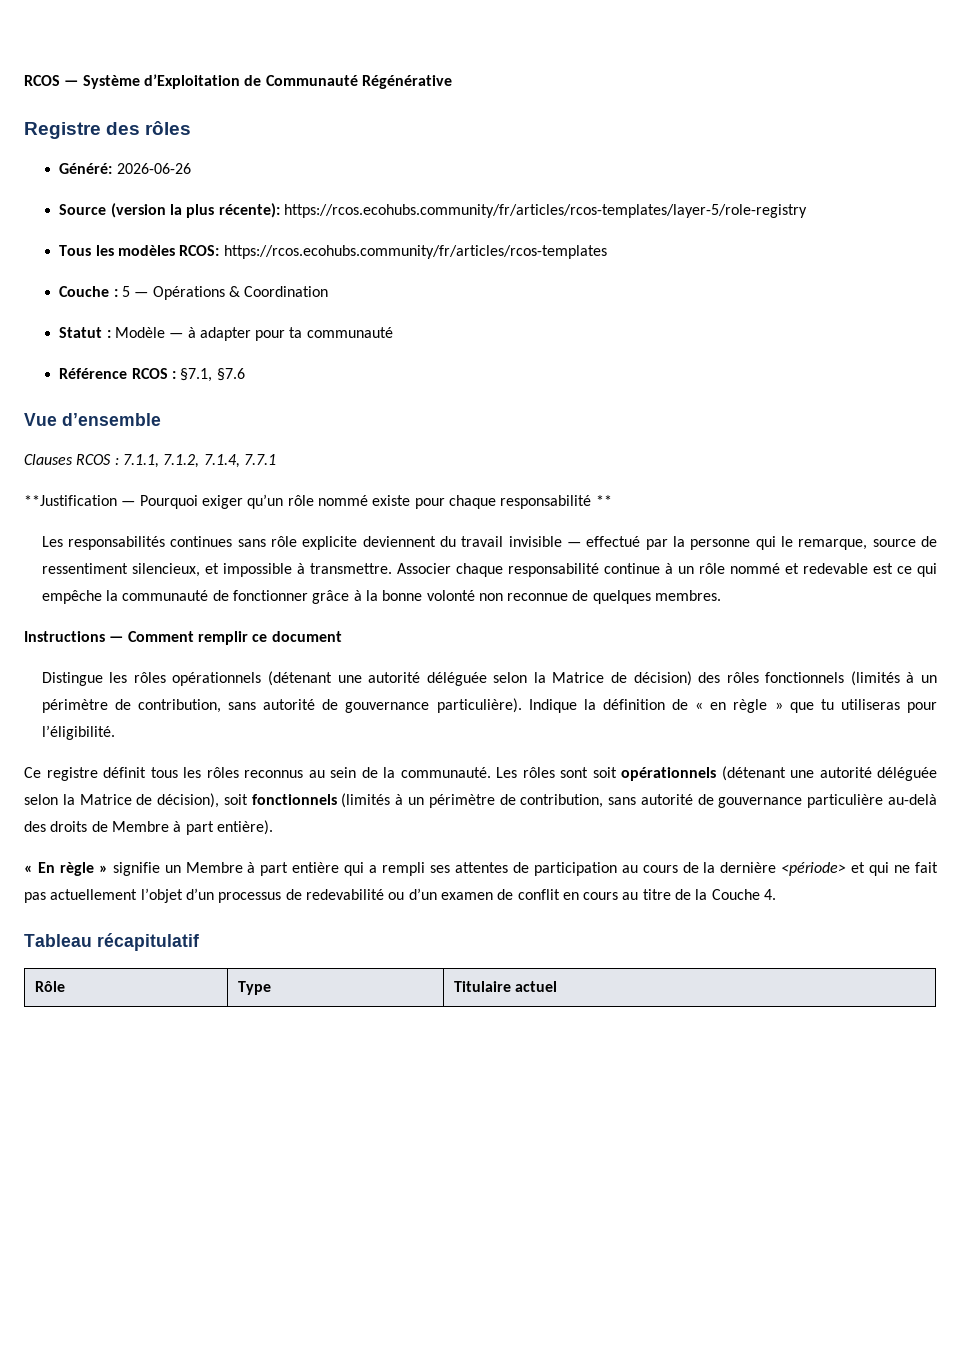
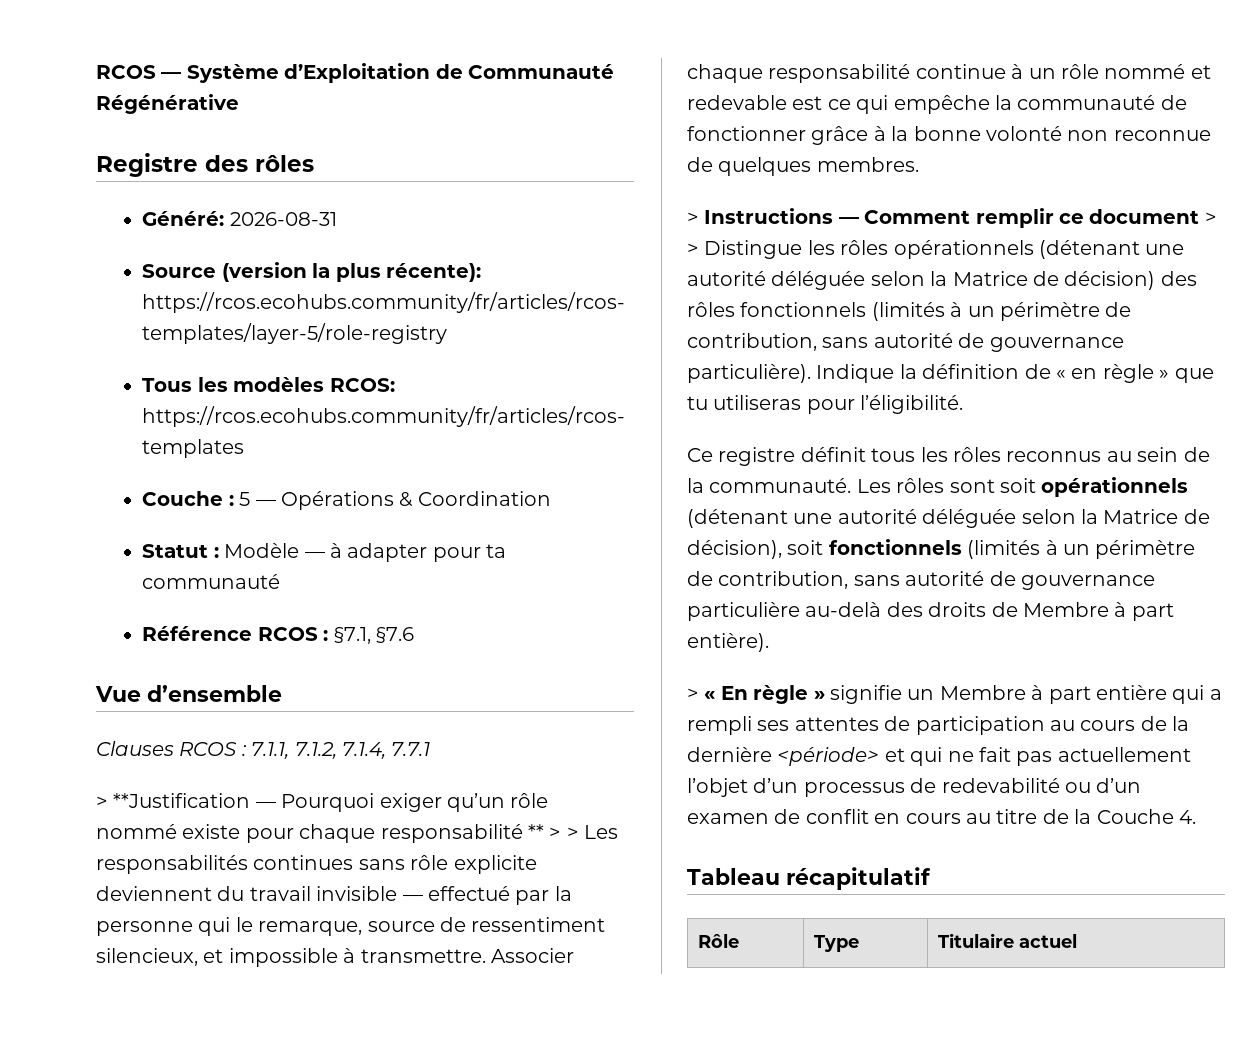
[116,163,191,174] 2026-06-26 -> [229,212,337,226] 2026-08-31
(276, 459) none -> [96,796,108,808] >
(612, 500) // -> [549,827,579,839] > >
(722, 595) none -> [687,212,699,224] >
(342, 636) // -> [1204,212,1217,224] [687,243,699,255] > >
(273, 827) none -> [687,688,699,700] >

